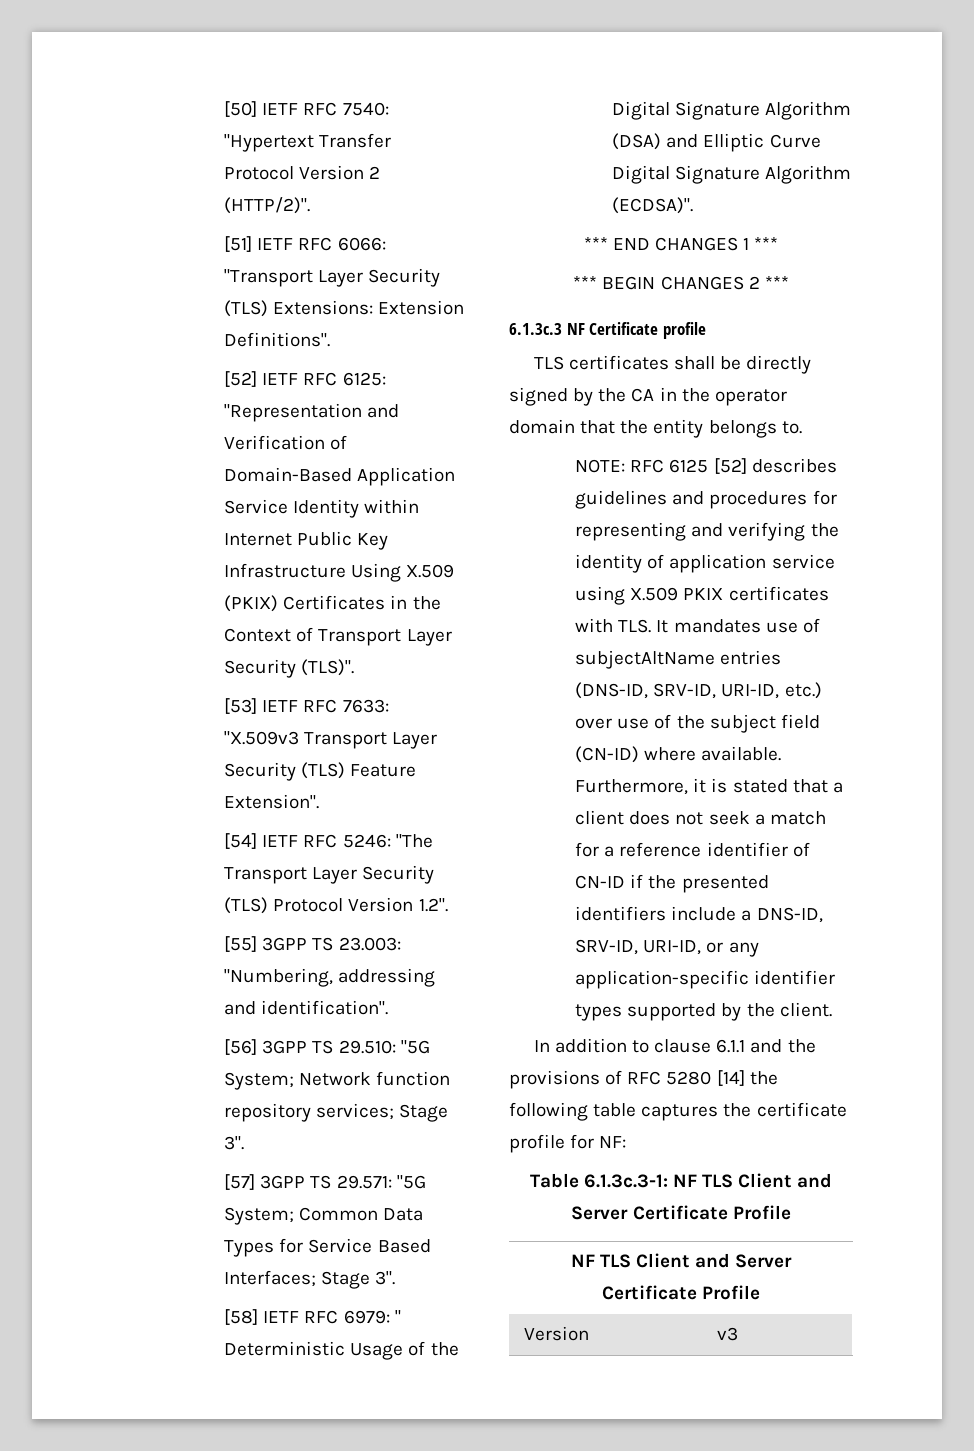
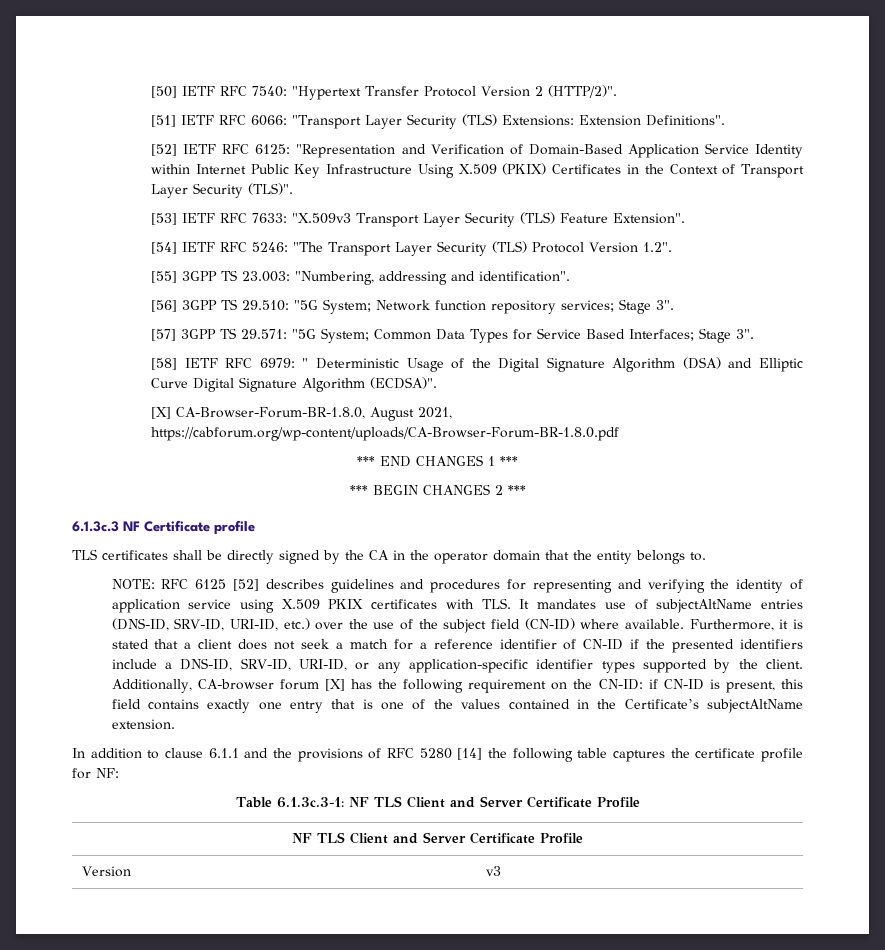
(694, 205) none -> [151,407,453,421] [151,427,620,441] // [X] CA-Browser-Forum-BR-1.8.0, August 2021, https://cabforum.org/wp-content/uploads/CA-Browser-Forum-BR-1.8.0.pdf
(613, 723) none -> [348,619,368,629] the
(832, 1009) none -> [111,679,803,693] [111,699,803,713] [111,719,175,730] Additionally, CA-browser forum [X] has the following requirement on the CN-ID: if CN-ID is present, this field contains exactly one entry that is one of the values contained in the Certificate’s subjectAltName extension.

